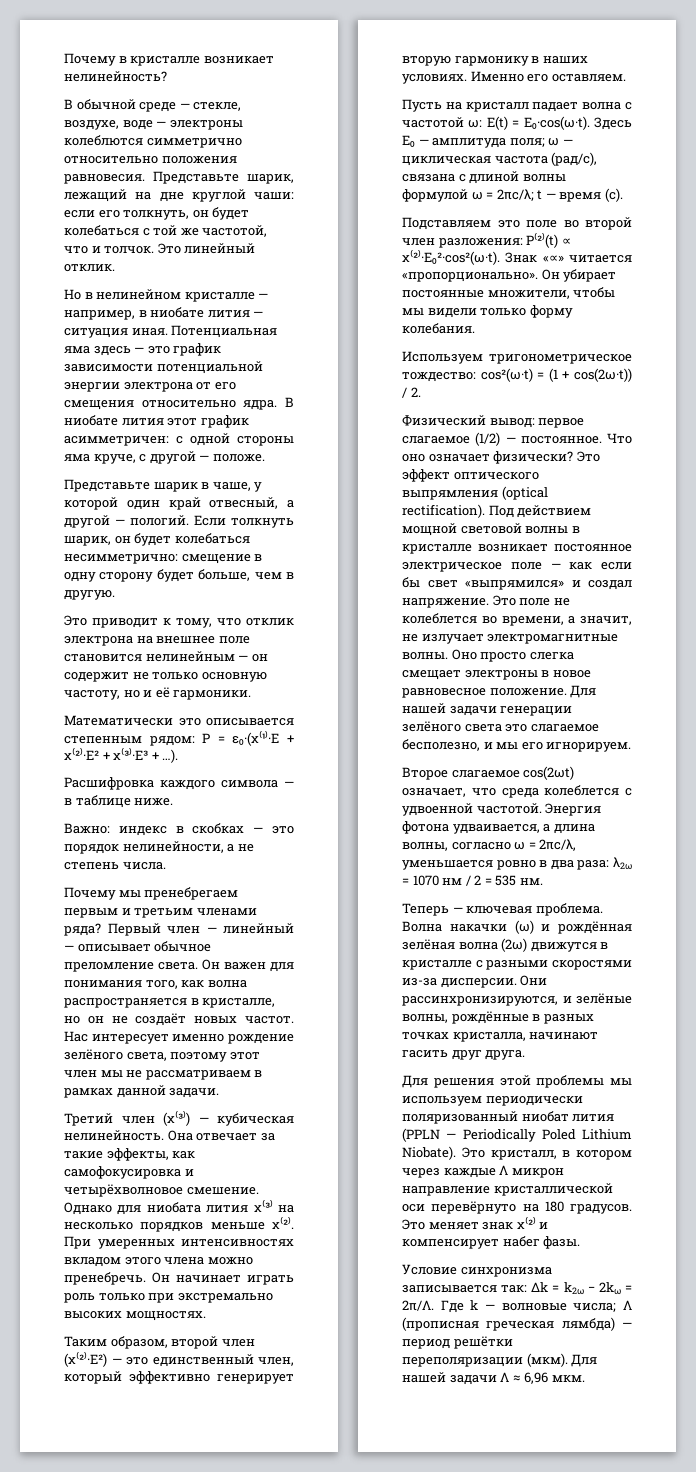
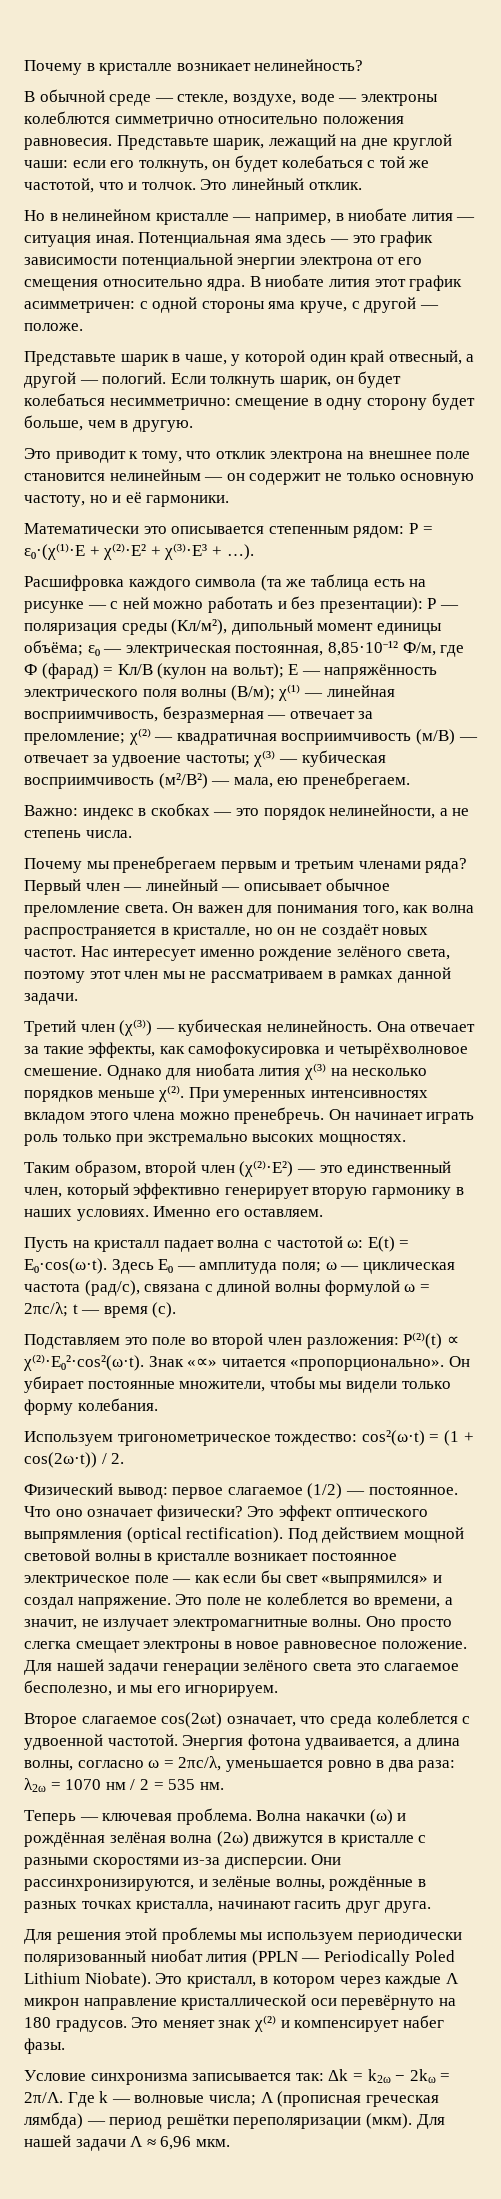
[284,781,294,787] [64,795,174,808] — в таблице ниже. -> [260,574,427,591] [24,596,459,613] [24,619,442,635] [24,640,465,657] [24,663,438,679] [24,684,395,701] [24,706,374,723] [24,728,478,745] [24,750,386,767] [24,772,410,789] (та же таблица есть на рисунке — с ней можно работать и без презентации): P — поляризация среды (Кл/м²), дипольный момент единицы объёма; ε₀ — электрическая постоянная, 8,85·10⁻¹² Ф/м, где Ф (фарад) = Кл/В (кулон на вольт); E — напряжённость электрического поля волны (В/м); χ⁽¹⁾ — линейная восприимчивость, безразмерная — отвечает за преломление; χ⁽²⁾ — квадратичная восприимчивость (м/В) — отвечает за удвоение частоты; χ⁽³⁾ — кубическая восприимчивость (м²/В²) — мала, ею пренебрегаем.

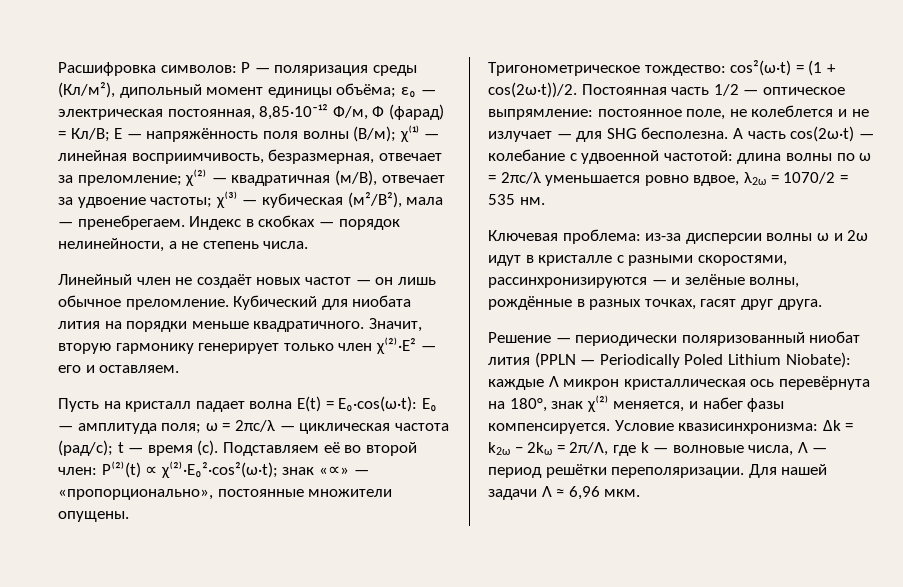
[24,59,364,75] [24,89,438,106] [24,111,404,128] [24,134,452,150] [24,155,430,172] [24,178,362,193] [24,208,476,225] [24,231,434,247] [24,253,422,269] [24,274,463,291] [24,297,439,313] [24,323,83,331] [24,350,475,366] [24,371,402,388] [24,393,475,410] [24,415,193,432] [24,448,471,463] [24,469,475,485] [24,492,230,507] [24,523,433,538] [24,543,254,560] [24,574,427,591] [24,596,423,613] Почему в кристалле возникает нелинейность? // В обычной среде — стекле, воздухе, воде — электроны колеблются симметрично относительно положения равновесия. Представьте шарик, лежащий на дне круглой чаши: если его толкнуть, он будет колебаться с той же частотой, что и толчок. Это линейный отклик. // Но в нелинейном кристалле — например, в ниобате лития — ситуация иная. Потенциальная яма здесь — это график зависимости потенциальной энергии электрона от его смещения относительно ядра. В ниобате лития этот график асимметричен: с одной стороны яма круче, с другой — положе. // Представьте шарик в чаше, у которой один край отвесный, а другой — пологий. Если толкнуть шарик, он будет колебаться несимметрично: смещение в одну сторону будет больше, чем в другую. // Это приводит к тому, что отклик электрона на внешнее поле становится нелинейным — он содержит не только основную частоту, но и её гармоники. // Математически это описывается степенным рядом: P = ε₀·(χ⁽¹⁾·E + χ⁽²⁾·E² + χ⁽³⁾·E³ + …). // Расшифровка каждого символа (та же таблица есть на рисунке — с ней можно работать и без презентации): -> [58,62,237,76] Расшифровка символов:
[440,645,465,657] где -> (368, 113) none
[117,663,284,679] Кл/В (кулон на вольт); -> [70,128,110,142] Кл/В;
[24,689,138,701] электрического -> (259, 135) none
[162,706,287,723] безразмерная — -> [268,149,375,164] безразмерная,
[281,729,478,745] восприимчивость (м/В) — -> [334,170,377,186] (м/В),
[24,773,299,789] восприимчивость (м²/В²) — мала, ею -> [347,192,444,208] [58,222,73,227] (м²/В²), мала —
[24,805,134,820] // Важно: индекс -> [189,216,242,230] Индекс
[235,808,259,816] это -> (334, 224) none
[24,856,468,873] [24,878,390,895] [24,902,474,917] [24,924,429,939] [24,946,450,961] [24,967,451,983] [24,993,78,1005] [24,1019,476,1036] [24,1042,468,1058] [24,1063,428,1080] [24,1085,428,1102] [24,1107,475,1124] [24,1134,406,1146] [24,1160,452,1177] [24,1183,464,1199] [24,1206,240,1221] Почему мы пренебрегаем первым и третьим членами ряда? Первый член — линейный — описывает обычное преломление света. Он важен для понимания того, как волна распространяется в кристалле, но он не создаёт новых частот. Нас интересует именно рождение зелёного света, поэтому этот член мы не рассматриваем в рамках данной задачи. // Третий член (χ⁽³⁾) — кубическая нелинейность. Она отвечает за такие эффекты, как самофокусировка и четырёхволновое смешение. Однако для ниобата лития χ⁽³⁾ на несколько порядков меньше χ⁽²⁾. При умеренных интенсивностях вкладом этого члена можно пренебречь. Он начинает играть роль только при экстремально высоких мощностях. // Таким образом, второй член (χ⁽²⁾·E²) — это единственный член, который эффективно генерирует вторую гармонику в наших условиях. Именно его -> [58,274,436,288] [58,295,412,310] [58,318,422,332] [58,337,436,354] [58,365,95,373] Линейный член не создаёт новых частот — он лишь обычное преломление. Кубический для ниобата лития на порядки меньше квадратичного. Значит, вторую гармонику генерирует только член χ⁽²⁾·E² — его и
[263,1236,410,1252] [24,1258,154,1274] с частотой ω: E(t) = E₀·cos(ω·t). Здесь -> [296,396,418,412] E(t) = E₀·cos(ω·t):
(337, 1266) none -> [222,420,275,432] = 2πc/λ
[84,1280,430,1296] [24,1302,177,1318] [24,1332,459,1349] [23,1354,470,1371] [24,1376,451,1393] [24,1398,158,1415] [24,1431,271,1446] (рад/с), связана с длиной волны формулой ω = 2πc/λ; t — время (с). // Подставляем это поле во второй член разложения: P⁽²⁾(t) ∝ χ⁽²⁾·E₀²·cos²(ω·t). Знак «∝» читается «пропорционально». Он убирает постоянные множители, чтобы мы видели только форму колебания. // Используем тригонометрическое -> [58,440,417,456] [58,461,369,478] [58,489,393,500] [58,511,129,522] [488,62,640,76] (рад/с); t — время (с). Подставляем её во второй член: P⁽²⁾(t) ∝ χ⁽²⁾·E₀²·cos²(ω·t); знак «∝» — «пропорционально», постоянные множители опущены. // Тригонометрическое
[24,1452,125,1468] [24,1483,458,1499] [24,1505,428,1521] [24,1527,464,1543] [24,1549,397,1565] [24,1570,442,1587] [24,1592,453,1609] [24,1616,452,1631] [24,1641,467,1653] [24,1659,460,1675] [24,1680,279,1697] [24,1711,471,1728] [24,1734,460,1750] [24,1756,222,1771] cos(2ω·t)) / 2. // Физический вывод: первое слагаемое (1/2) — постоянное. Что оно означает физически? Это эффект оптического выпрямления (optical rectification). Под действием мощной световой волны в кристалле возникает постоянное электрическое поле — как если бы свет «выпрямился» и создал напряжение. Это поле не колеблется во времени, а значит, не излучает электромагнитные волны. Оно просто слегка смещает электроны в новое равновесное положение. Для нашей задачи генерации зелёного света это слагаемое бесполезно, и мы его игнорируем. // Второе слагаемое cos(2ωt) означает, что среда колеблется с удвоенной частотой. Энергия фотона удваивается, а длина волны, согласно ω = 2πc/λ, -> [488,82,845,98] [488,105,869,120] [488,126,874,142] [488,149,872,164] [488,172,541,184] cos(2ω·t))/2. Постоянная часть 1/2 — оптическое выпрямление: постоянное поле, не колеблется и не излучает — для SHG бесполезна. А часть cos(2ω·t) — колебание с удвоенной частотой: длина волны по ω = 2πc/λ
[376,1760,456,1772] [24,1778,224,1792] [24,1808,407,1825] [24,1831,427,1847] [24,1854,342,1869] [24,1879,194,1891] в два раза: λ2ω = 1070 нм / 2 = 535 нм. // Теперь — ключевая проблема. Волна накачки (ω) и рождённая зелёная волна (2ω) движутся в кристалле с разными скоростями из-за дисперсии. Они рассинхронизируются, -> [693,172,848,186] [488,194,545,205] [488,229,869,244] [488,255,787,266] [488,277,667,288] вдвое, λ2ω = 1070/2 = 535 нм. // Ключевая проблема: из-за дисперсии волны ω и 2ω идут в кристалле с разными скоростями, рассинхронизируются —
[81,1901,431,1913] [24,1927,353,1944] точках кристалла, начинают гасить друг друга. // Для решения этой проблемы мы используем -> [644,299,822,310] [488,332,571,343] точках, гасят друг друга. // Решение —
[84,1972,459,1988] [24,1994,456,2010] [24,2015,444,2032] [24,2038,65,2054] [24,2070,324,2085] Niobate). Это кристалл, в котором через каждые Λ микрон направление кристаллической оси перевёрнуто на 180 градусов. Это меняет знак χ⁽²⁾ и компенсирует набег фазы. // Условие синхронизма записывается так: -> [785,352,851,368] [488,376,870,390] [488,395,785,412] [488,420,819,434] Niobate): каждые Λ микрон кристаллическая ось перевёрнута на 180°, знак χ⁽²⁾ меняется, и набег фазы компенсируется. Условие квазисинхронизма:
[24,2092,95,2107] 2π/Λ. Где -> [569,442,636,456] 2π/Λ, где
[208,2091,439,2107] [24,2112,83,2129] числа; Λ (прописная греческая лямбда) -> [748,442,808,456] числа, Λ
[233,2113,412,2129] переполяризации (мкм). -> [611,467,745,478] переполяризации.

